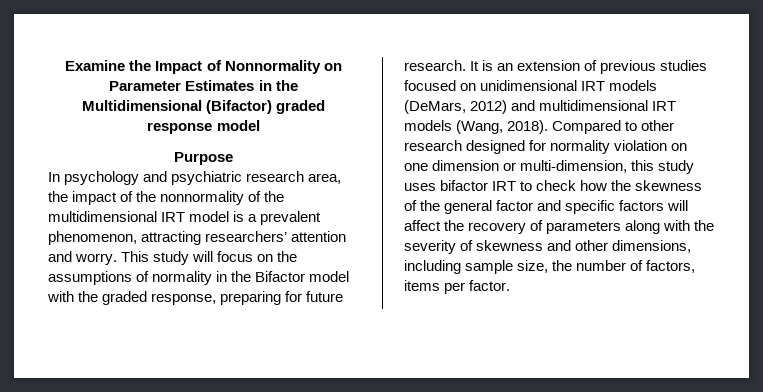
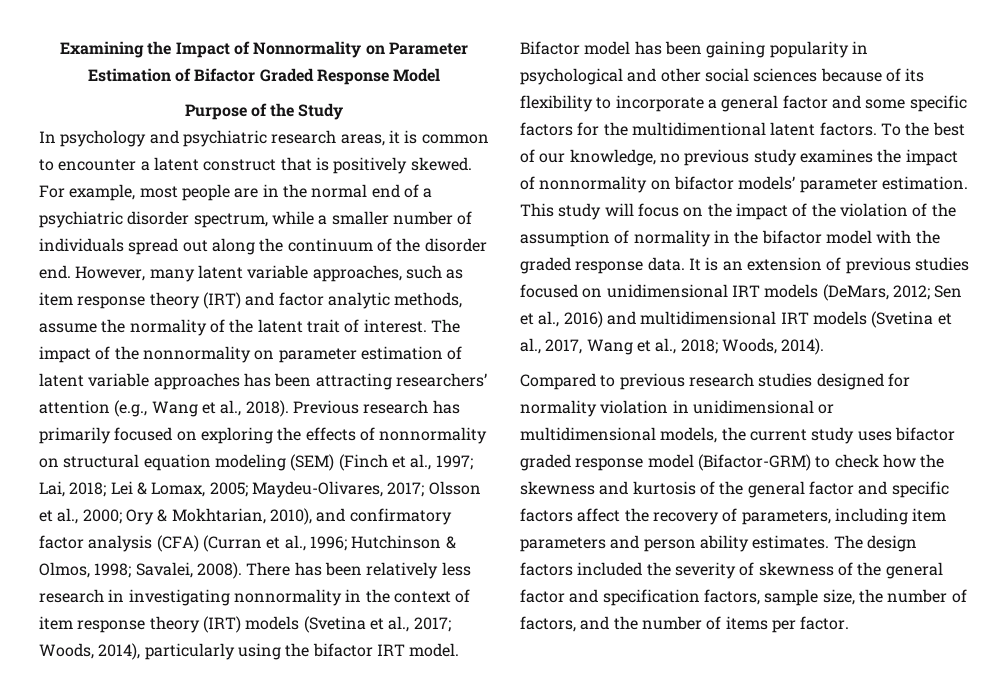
[65,60,126,71] Examine -> [60,41,145,58] Examining
[185,80,298,91] [81,100,326,114] [147,120,260,134] [174,152,233,165] Estimates in the Multidimensional (Bifactor) graded response model // Purpose -> [87,68,441,85] [184,103,344,120] Estimation of Bifactor Graded Response Model // Purpose of the Study
[308,173,342,184] [48,191,285,205] [48,211,322,225] [48,231,347,245] [48,251,118,265] area, the impact of the nonnormality of the multidimensional IRT model is a prevalent phenomenon, attracting researchers’ attention and worry. -> [340,130,489,146] [39,157,472,174] [39,184,433,201] [39,211,473,228] [39,238,487,255] [39,265,464,282] [39,292,463,309] [39,319,460,336] [39,346,463,363] [39,373,487,390] [39,400,460,417] [39,427,488,444] [39,454,473,471] [39,481,481,498] [39,508,452,525] [39,535,456,552] [39,562,471,579] [39,589,471,606] [39,616,451,633] [39,643,460,660] [520,41,868,58] [520,68,925,85] [520,95,967,112] [520,122,965,136] [520,149,958,166] [520,176,968,193] areas, it is common to encounter a latent construct that is positively skewed. For example, most people are in the normal end of a psychiatric disorder spectrum, while a smaller number of individuals spread out along the continuum of the disorder end. However, many latent variable approaches, such as item response theory (IRT) and factor analytic methods, assume the normality of the latent trait of interest. The impact of the nonnormality on parameter estimation of latent variable approaches has been attracting researchers’ attention (e.g., Wang et al., 2018). Previous research has primarily focused on exploring the effects of nonnormality on structural equation modeling (SEM) (Finch et al., 1997; Lai, 2018; Lei & Lomax, 2005; Maydeu-Olivares, 2017; Olsson et al., 2000; Ory & Mokhtarian, 2010), and confirmatory factor analysis (CFA) (Curran et al., 1996; Hutchinson & Olmos, 1998; Savalei, 2008). There has been relatively less research in investigating nonnormality in the context of item response theory (IRT) models (Svetina et al., 2017; Woods, 2014), particularly using the bifactor IRT model. Bifactor model has been gaining popularity in psychological and other social sciences because of its flexibility to incorporate a general factor and some specific factors for the multidimentional latent factors. To the best of our knowledge, no previous study examines the impact of nonnormality on bifactor models’ parameter estimation.
[48,271,132,285] assumptions -> [735,203,956,220] [520,230,610,247] impact of the violation of the assumption
[255,271,306,282] Bifactor -> [761,230,822,244] bifactor
[151,291,344,305] [404,60,466,71] response, preparing for future research. -> [575,257,685,274] response data.
[470,100,677,114] [404,120,675,134] [404,140,688,154] [404,160,695,174] [404,180,517,191] 2012) and multidimensional IRT models (Wang, 2018). Compared to other research designed for normality violation on one dimension or multi-dimension, this study uses bifactor IRT -> [892,285,963,300] [520,311,952,328] [520,338,825,355] [520,373,910,390] [520,400,835,417] [520,427,955,444] [520,454,811,471] 2012; Sen et al., 2016) and multidimensional IRT models (Svetina et al., 2017, Wang et al., 2018; Woods, 2014). // Compared to previous research studies designed for normality violation in unidimensional or multidimensional models, the current study uses bifactor graded response model (Bifactor-GRM)
(703, 185) none -> [599,481,696,495] and kurtosis
[667,200,689,211] will -> (573, 515) none
[546,220,715,234] [404,240,692,254] [404,260,461,274] parameters along with the severity of skewness and other dimensions, including -> [741,508,947,525] [520,535,917,552] [520,562,943,579] [520,589,760,606] parameters, including item parameters and person ability estimates. The design factors included the severity of skewness of the general factor and specification factors,
(696, 266) none -> [580,616,722,630] and the number of

